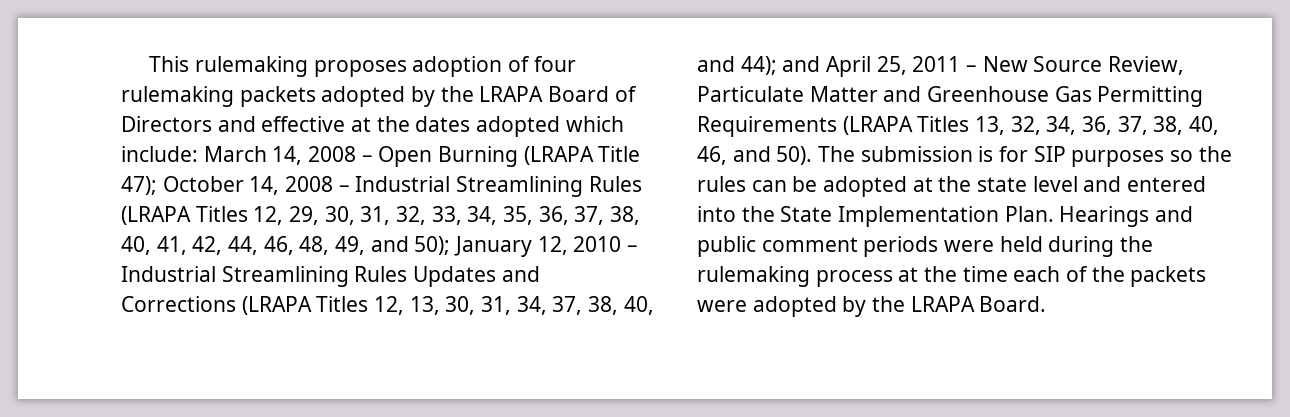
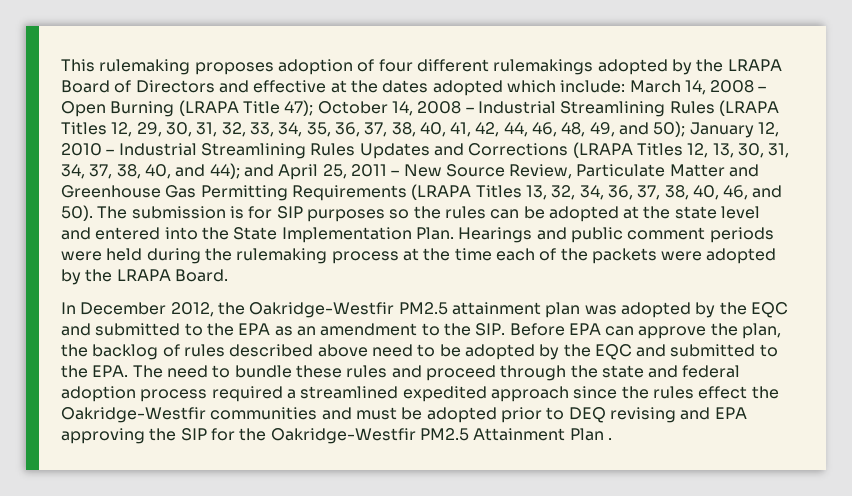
[121,86,316,107] rulemaking packets -> [416,59,594,75] different rulemakings
(1047, 304) none -> [61,302,788,318] [61,323,782,339] [61,344,778,360] [61,365,741,381] [61,386,779,402] [61,407,747,423] [61,428,612,444] // In December 2012, the Oakridge-Westfir PM2.5 attainment plan was adopted by the EQC and submitted to the EPA as an amendment to the SIP. Before EPA can approve the plan, the backlog of rules described above need to be adopted by the EQC and submitted to the EPA. The need to bundle these rules and proceed through the state and federal adoption process required a streamlined expedited approach since the rules effect the Oakridge-Westfir communities and must be adopted prior to DEQ revising and EPA approving the SIP for the Oakridge-Westfir PM2.5 Attainment Plan .

